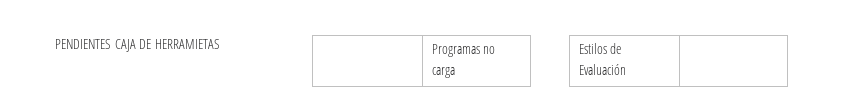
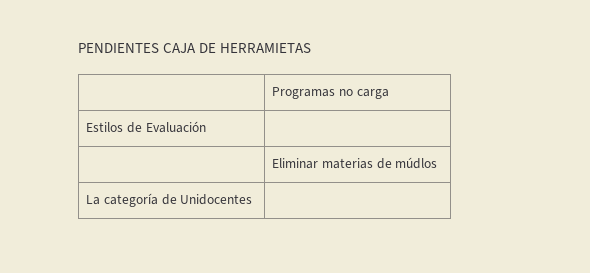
(626, 69) none -> [272,157,438,169] [86,193,253,207] // | Eliminar materias de múdlos // La categoría de Unidocentes |

